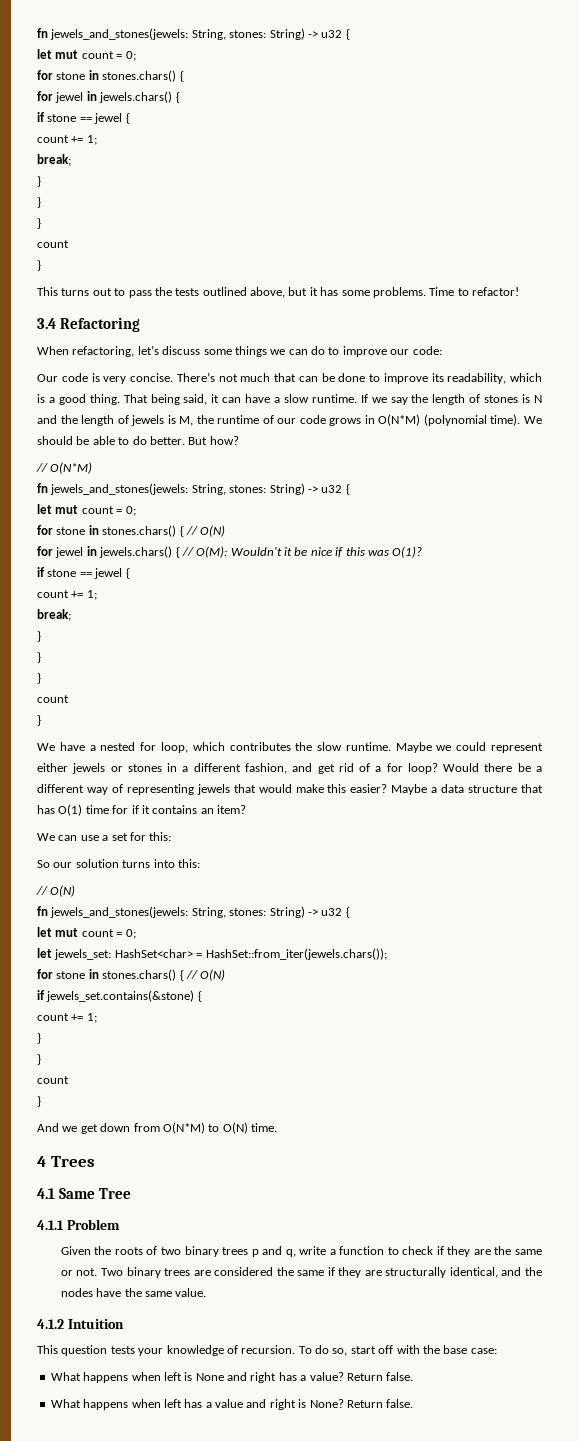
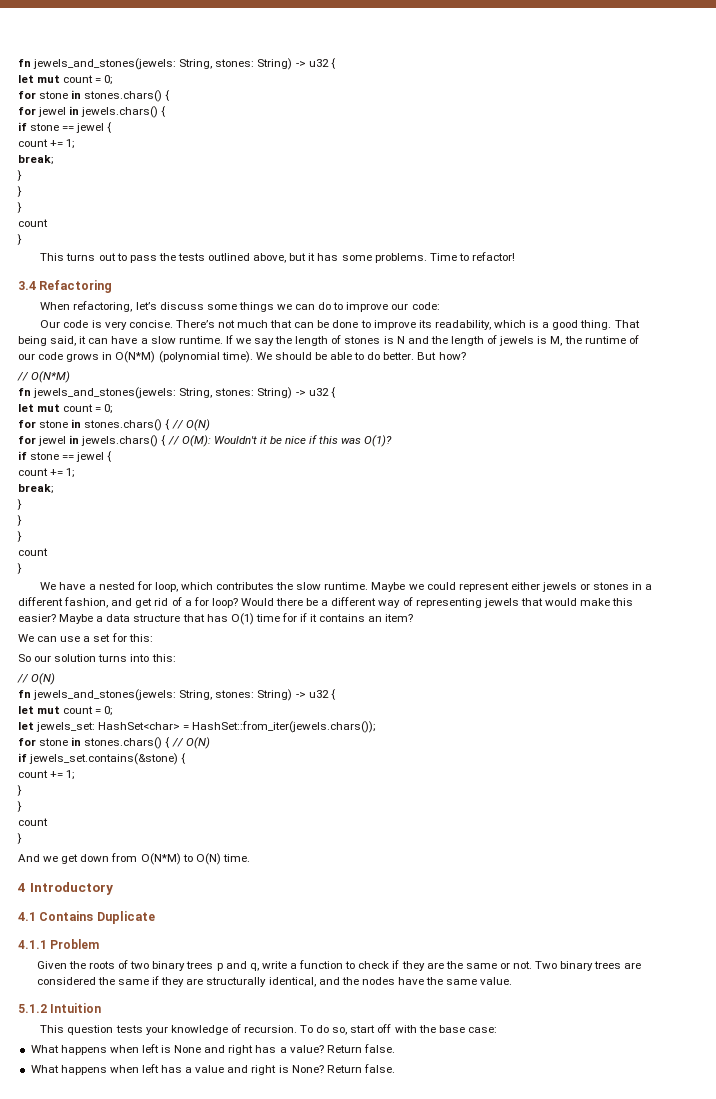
[50,1156,95,1167] Trees -> [29,882,113,895] Introductory
[59,1188,132,1199] Same Tree -> [39,911,155,924] Contains Duplicate
[37,1319,64,1329] 4.1.2 -> [18,1004,47,1013] 5.1.2

